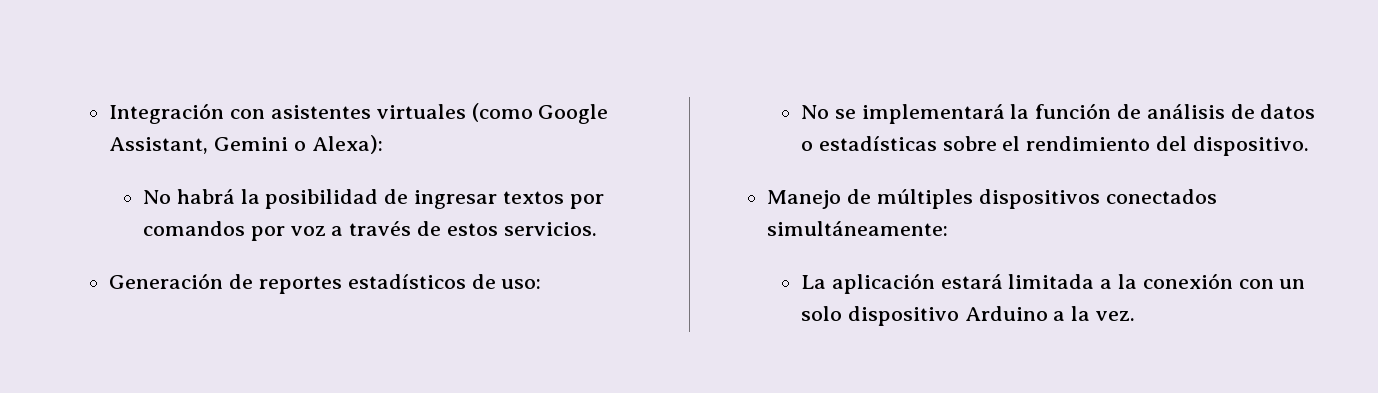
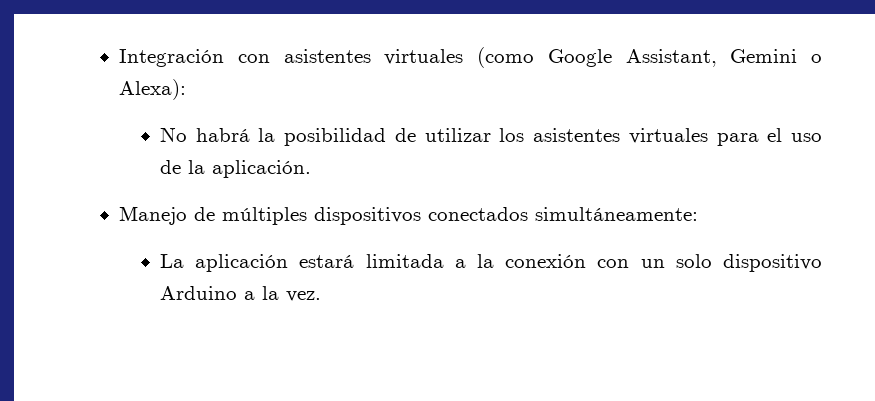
[414,190,604,209] [142,221,597,241] [109,273,542,294] [800,103,1316,124] [800,136,1309,156] ingresar textos por comandos por voz a través de estos servicios. // Generación de reportes estadísticos de uso: // No se implementará la función de análisis de datos o estadísticas sobre el rendimiento del dispositivo. -> [424,128,823,146] [159,160,311,178] utilizar los asistentes virtuales para el uso de la aplicación.

